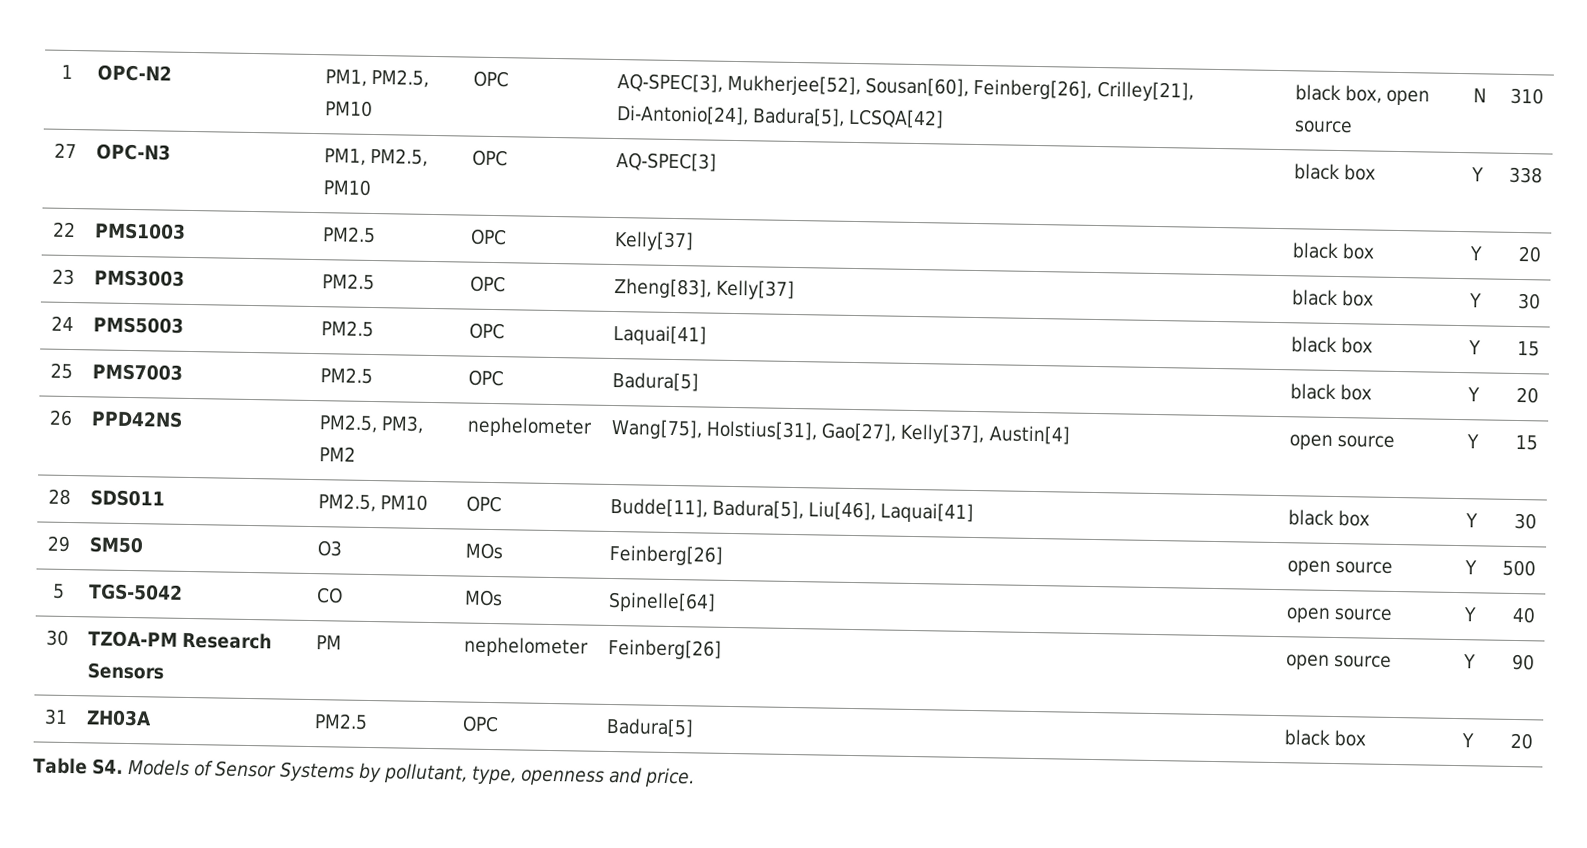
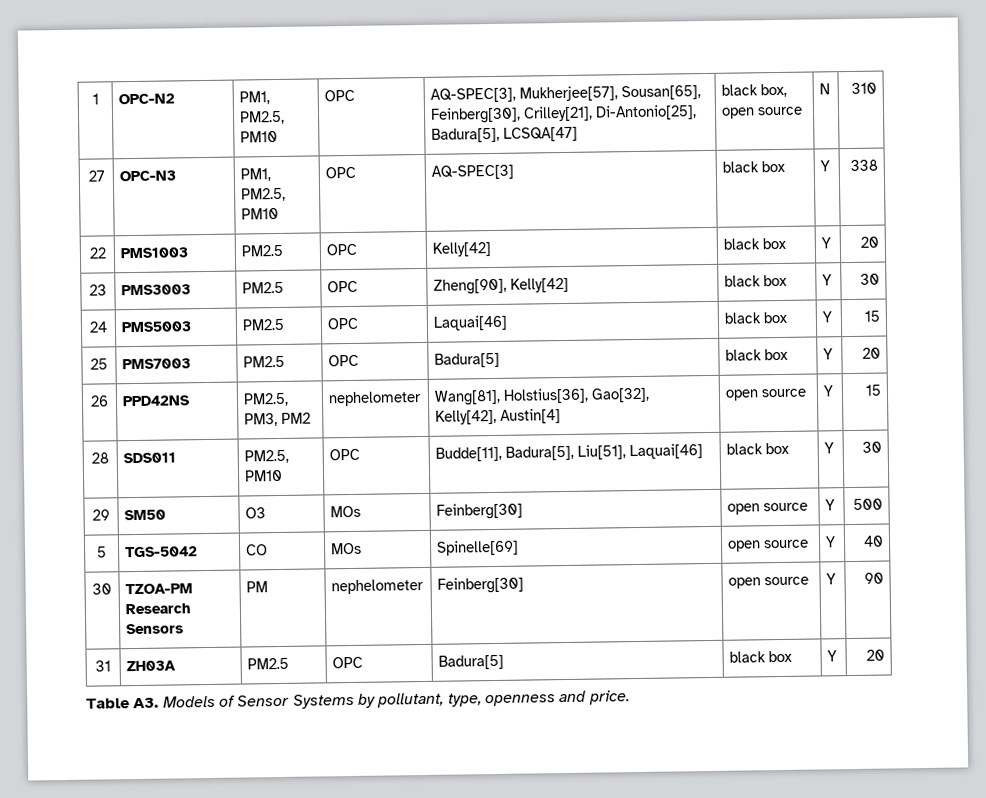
[727,74,1194,102] [616,105,945,129] Mukherjee[52], Sousan[60], Feinberg[26], Crilley[21], Di-Antonio[24], Badura[5], LCSQA[42] -> [519,85,702,102] [430,104,698,124] [431,126,579,143] Mukherjee[57], Sousan[65], Feinberg[30], Crilley[21], Di-Antonio[25], Badura[5], LCSQA[47]
[614,231,695,252] Kelly[37] -> [432,242,493,257] Kelly[42]
[614,278,796,301] Zheng[83], Kelly[37] -> [433,277,570,295] Zheng[90], Kelly[42]
[613,325,708,346] Laquai[41] -> [433,314,509,331] Laquai[46]
[611,418,986,445] Wang[75], Holstius[31], Gao[27], Kelly[37], -> [434,387,651,406] [435,409,498,425] Wang[81], Holstius[36], Gao[32], Kelly[42],
[808,501,975,524] Liu[46], Laquai[41] -> [577,443,704,460] Liu[51], Laquai[46]
[609,544,724,566] Feinberg[26] -> [436,502,524,520] Feinberg[30]
[608,591,717,613] Spinelle[64] -> [436,539,520,556] Spinelle[69]
[608,638,723,660] Feinberg[26] -> [437,576,525,594] Feinberg[30]
[92,758,125,775] S4. -> [133,697,160,709] A3.

